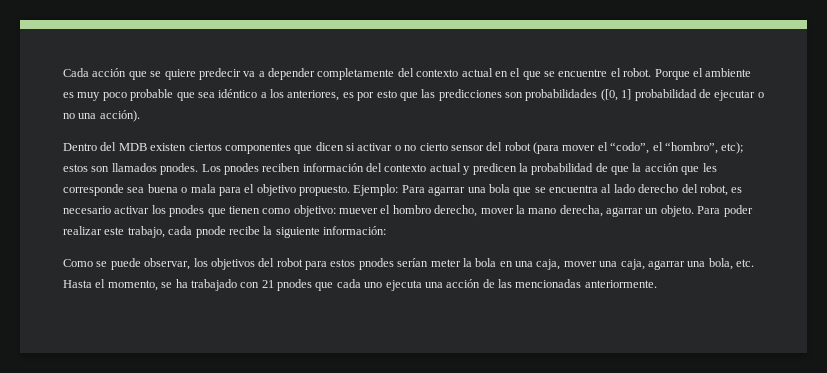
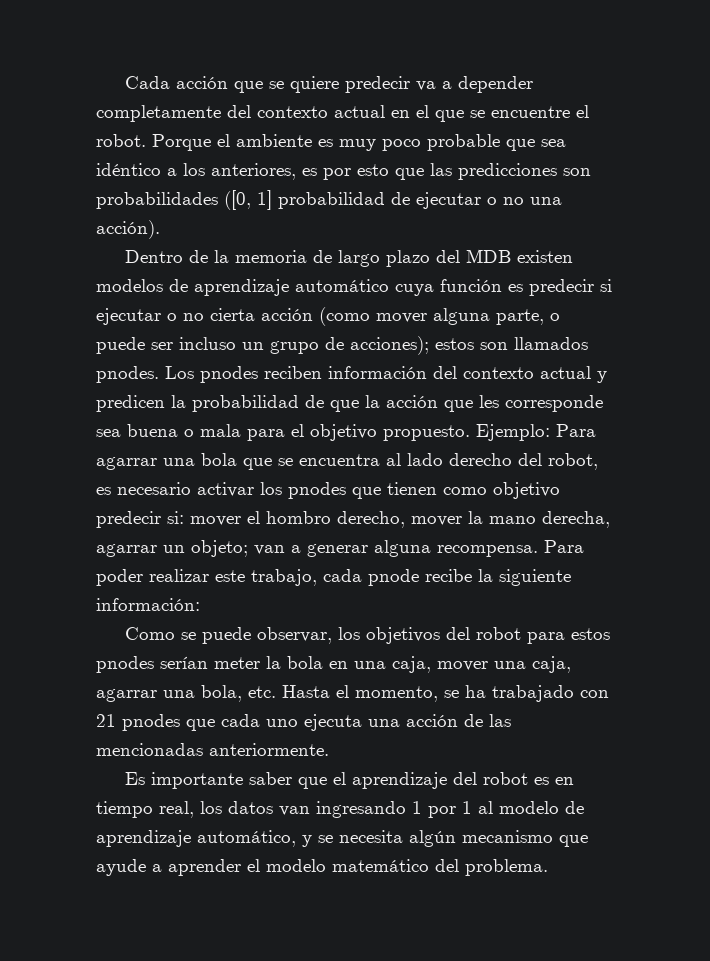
[100,142,744,154] del MDB existen ciertos componentes que dicen si activar o no cierto sensor del robot (para mover el “codo”, el “hombro”, etc); -> [189,249,574,267] [96,279,612,296] [96,307,560,326] [96,336,429,355] de la memoria de largo plazo del MDB existen modelos de aprendizaje automático cuya función es predecir si ejecutar o no cierta acción (como mover alguna parte, o puede ser incluso un grupo de acciones);
[293,205,378,217] objetivo: muever -> [493,482,560,499] [96,511,241,528] objetivo predecir si: mover
[660,205,694,217] objeto. -> [191,540,538,557] objeto; van a generar alguna recompensa.
(657, 284) none -> [125,772,575,789] [96,801,584,818] [96,830,588,847] [96,859,548,876] // Es importante saber que el aprendizaje del robot es en tiempo real, los datos van ingresando 1 por 1 al modelo de aprendizaje automático, y se necesita algún mecanismo que ayude a aprender el modelo matemático del problema.

